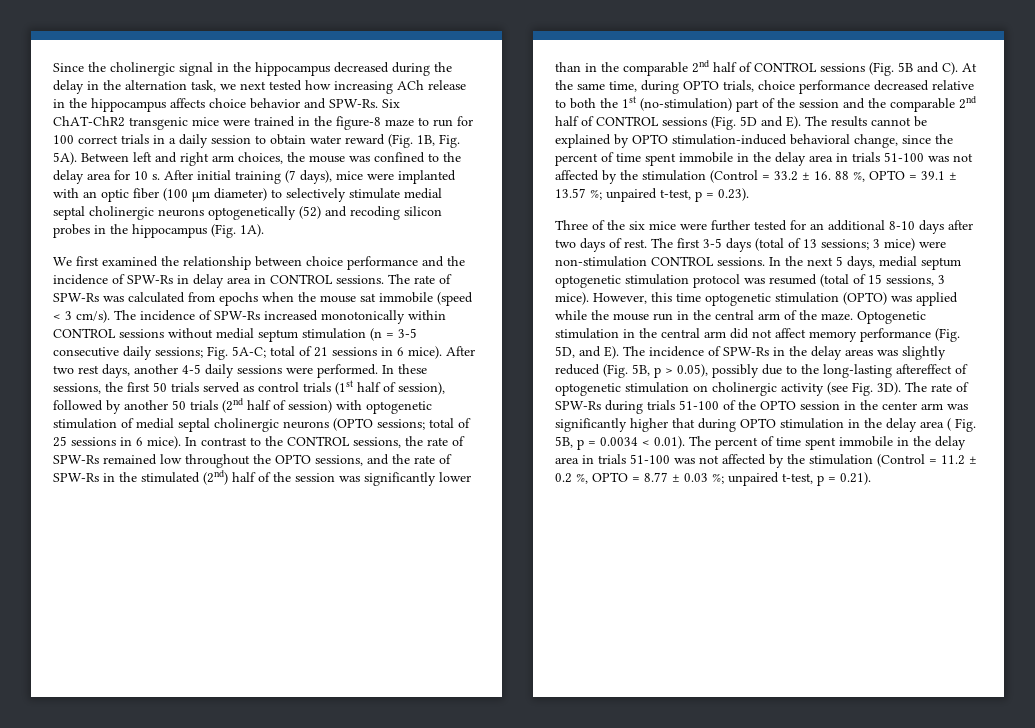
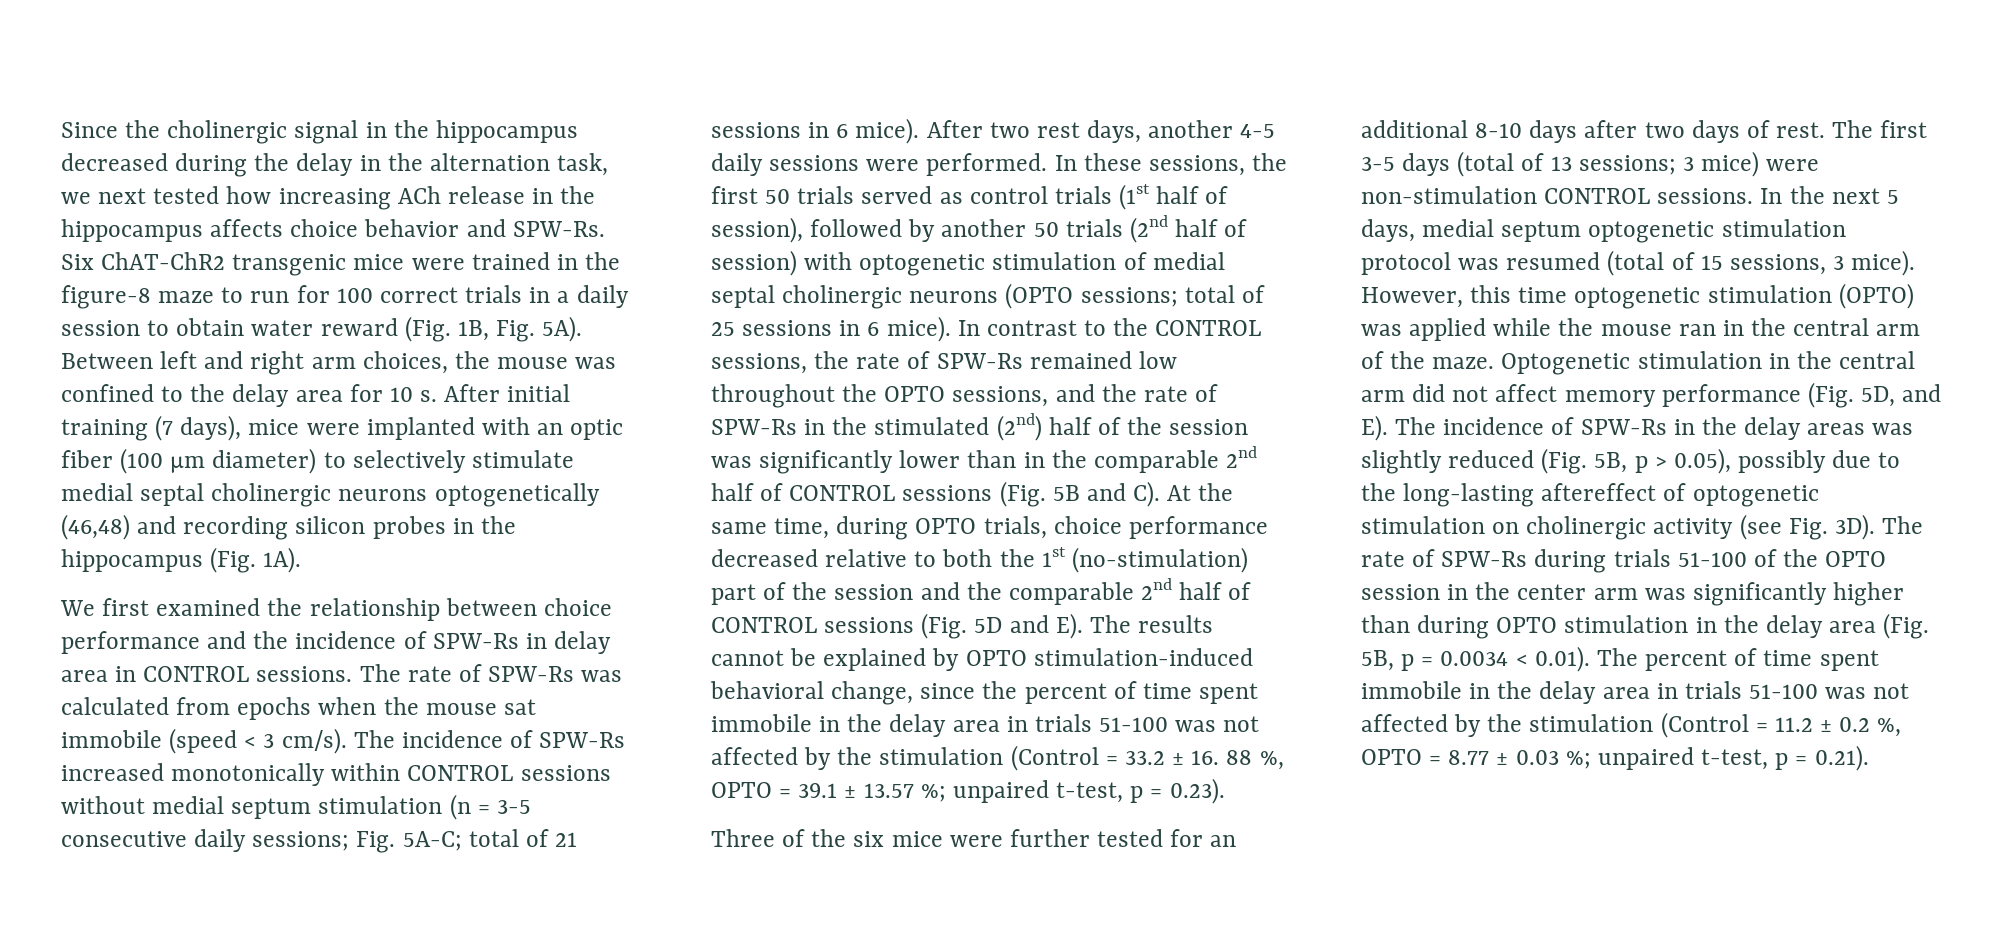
[299,206,400,220] (52) and recoding -> [61,514,289,540] (46,48) and recording
[653,313,673,321] run -> [1678,324,1716,336] ran
[672,418,695,428] that -> [1361,615,1410,633] than
[947,418,976,432] ( Fig. -> [1883,613,1930,639] (Fig.

